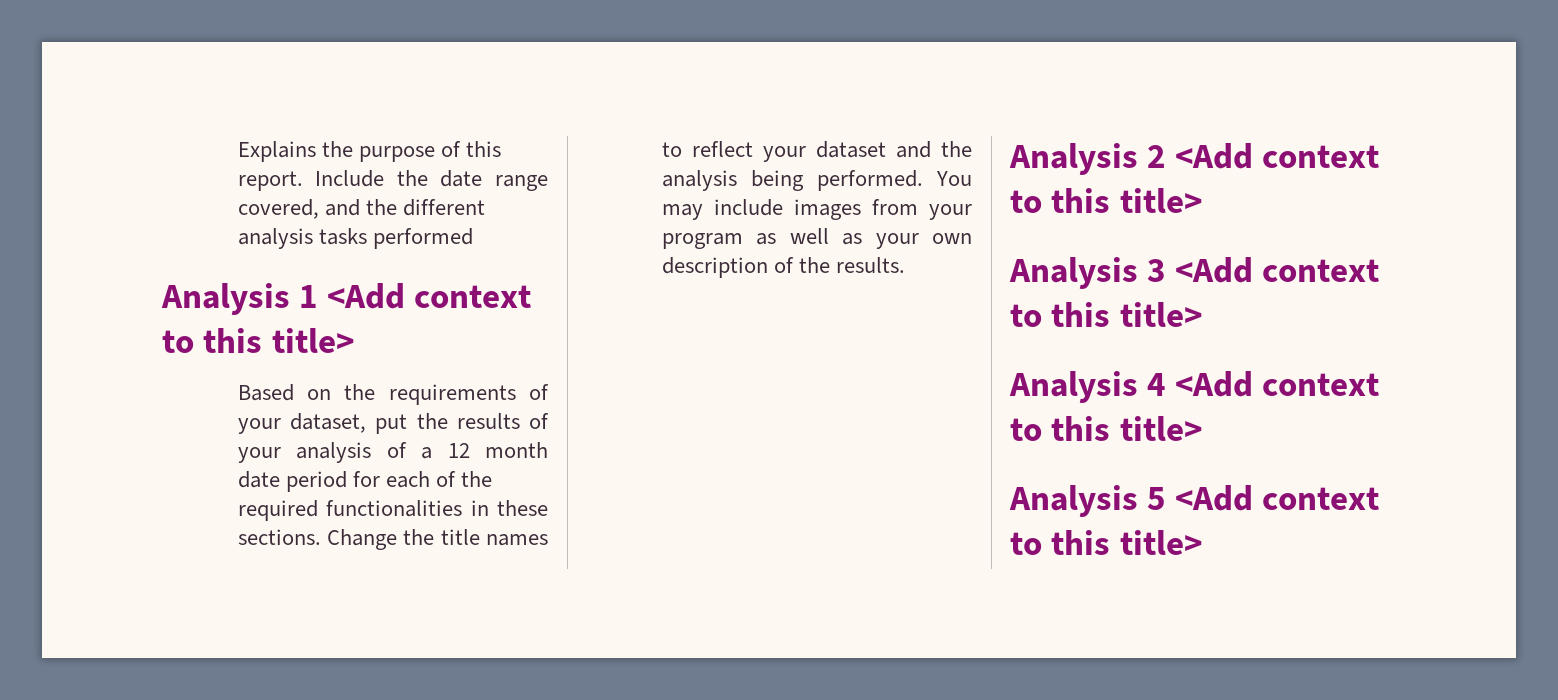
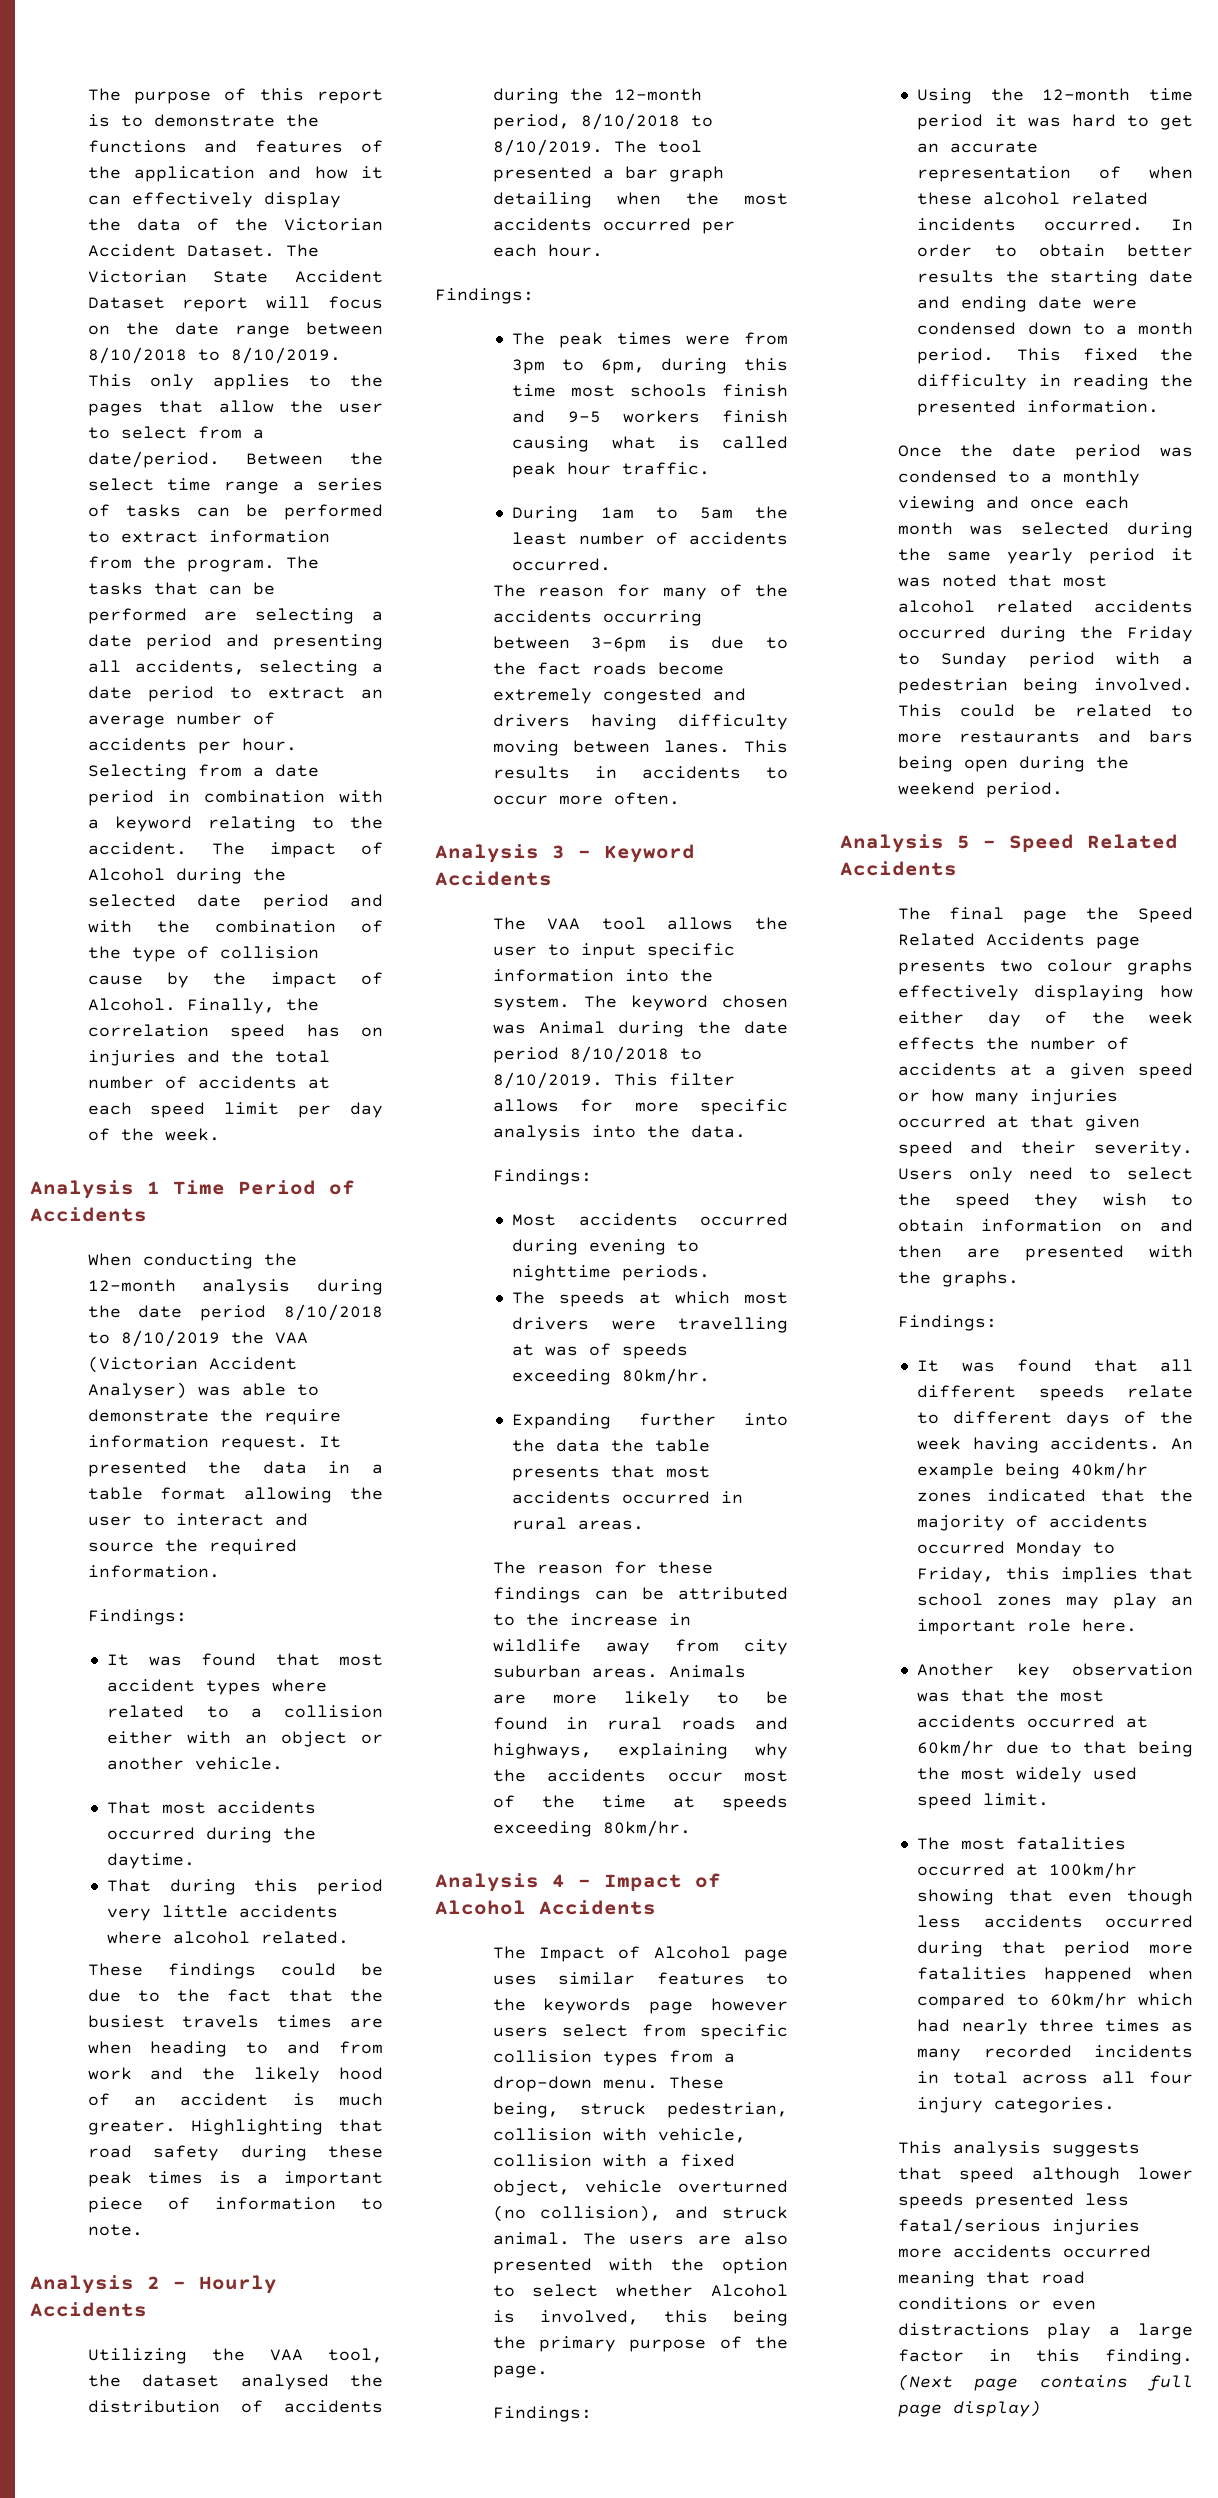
[237,141,354,162] Explains the -> [87,88,121,101] The
[237,170,548,191] [237,199,486,219] [237,228,474,249] [161,283,532,315] [162,328,354,353] [237,384,549,405] [237,413,549,434] [237,442,548,463] [237,471,493,492] [237,500,549,521] [237,529,548,550] [661,141,972,162] [661,170,972,191] [661,199,972,220] [661,228,972,249] [661,257,906,278] [1009,143,1380,175] [1010,188,1202,213] [1009,257,1380,289] [1010,302,1202,327] [1009,371,1380,403] [1010,416,1202,441] [1009,485,1380,517] [1010,530,1202,555] report. Include the date range covered, and the different analysis tasks performed // Analysis 1 <Add context to this title> // Based on the requirements of your dataset, put the results of your analysis of a 12 month date period for each of the required functionalities in these sections. Change the title names to reflect your dataset and the analysis being performed. You may include images from your program as well as your own description of the results. // Analysis 2 <Add context to this title> // Analysis 3 <Add context to this title> // Analysis 4 <Add context to this title> // Analysis 5 <Add context to this title> -> [317,89,383,104] [87,114,319,127] [87,140,384,153] [87,166,384,182] [87,192,341,208] [87,218,383,231] [87,244,319,257] [87,270,383,283] [87,296,384,312] [87,322,383,338] [87,347,341,364] [87,374,384,390] [87,400,383,416] [87,426,264,439] [87,451,384,468] [87,478,383,494] [87,504,383,520] [87,530,330,543] [87,556,319,572] [87,582,275,595] [87,608,384,624] [87,634,383,650] [87,660,383,676] [87,686,383,702] [87,712,275,728] [87,738,297,754] [87,764,319,780] [87,790,383,806] [87,816,384,832] [87,842,383,858] [87,868,286,884] [87,894,384,910] [87,920,383,933] [87,946,319,962] [87,972,383,988] [87,998,319,1014] [87,1024,383,1040] [87,1050,330,1066] [87,1076,330,1089] [87,1102,383,1118] [87,1128,220,1141] [30,1180,355,1199] [30,1207,147,1222] [87,1253,297,1269] [87,1279,384,1295] [87,1304,383,1321] [87,1330,308,1347] [87,1356,297,1373] [87,1382,319,1399] [87,1409,341,1425] [87,1435,341,1451] [87,1461,384,1477] [87,1487,384,1503] [87,1513,308,1526] [87,1539,297,1555] [87,1565,220,1578] [87,1609,187,1625] [107,1653,383,1666] [107,1679,328,1695] [107,1705,383,1718] [107,1731,383,1747] [107,1757,284,1770] [107,1801,317,1814] [107,1827,317,1843] [107,1853,196,1869] [107,1879,383,1895] [107,1905,339,1921] [107,1931,350,1944] [87,1963,383,1979] [87,1989,383,2002] [87,2015,384,2028] [87,2041,383,2057] [87,2067,383,2083] [87,2093,383,2106] [87,2119,384,2135] [87,2145,384,2161] [87,2171,383,2187] [87,2197,383,2213] [87,2224,143,2236] [30,2275,277,2294] [30,2302,147,2317] [87,2348,383,2364] [87,2374,384,2390] [87,2400,383,2413] [492,88,702,104] [492,113,713,130] [492,139,702,156] [492,166,724,182] [492,192,788,208] [492,218,735,234] [492,244,603,257] [435,288,534,304] [512,332,788,348] [512,358,788,374] [512,384,788,397] [512,410,788,423] [512,436,788,452] [512,462,711,478] [512,506,788,522] [512,532,788,545] [512,558,612,571] [492,584,788,600] [492,610,702,626] [492,636,788,652] [492,662,724,675] [492,688,746,704] [492,714,788,730] [492,740,788,756] [492,766,788,779] [492,792,680,805] [435,844,695,863] [435,871,552,886] [492,917,788,930] [492,943,735,959] [492,969,713,982] [492,995,788,1011] [492,1021,788,1037] [492,1046,702,1063] [492,1072,735,1089] [492,1099,788,1115] [492,1125,746,1141] [492,1169,592,1185] [512,1213,788,1226] [512,1239,700,1255] [512,1265,711,1281] [512,1291,788,1307] [512,1317,788,1333] [512,1343,689,1359] [512,1368,711,1385] [512,1413,788,1429] [512,1439,711,1452] [512,1465,711,1481] [512,1491,744,1504] [512,1517,645,1530] [492,1561,713,1574] [492,1587,788,1603] [492,1613,691,1626] [492,1639,788,1655] [492,1665,746,1678] [492,1691,788,1707] [492,1717,788,1730] [492,1743,788,1759] [492,1769,788,1782] [492,1795,788,1811] [492,1820,691,1837] [435,1873,721,1892] [435,1900,656,1915] [492,1946,788,1962] [492,1972,788,1985] [492,1998,788,2014] [492,2024,788,2040] [492,2050,735,2066] [492,2076,724,2092] [492,2102,788,2118] [492,2128,746,2143] [492,2154,735,2167] [492,2180,788,2196] [492,2205,788,2222] [492,2232,788,2245] [492,2258,788,2274] [492,2284,788,2297] [492,2310,788,2326] [492,2336,789,2352] [492,2365,548,2378] [492,2406,592,2422] [917,88,1193,104] [917,114,1193,130] [917,141,1039,153] [917,166,1193,182] [917,192,1149,205] [917,218,1193,231] [917,244,1193,257] [917,270,1193,286] [917,296,1138,312] [917,322,1193,335] [917,348,1193,364] [917,374,1193,390] [917,400,1160,416] [897,444,1193,460] [897,470,1140,486] [897,496,1129,512] [897,522,1193,538] [897,548,1193,564] [897,574,1107,587] [897,600,1193,613] [897,626,1193,642] [897,652,1193,668] [897,678,1193,694] [897,704,1193,717] [897,730,1193,743] [897,756,1129,772] [897,782,1063,798] [840,834,1178,853] [840,861,957,876] [897,907,1193,923] [897,933,1140,949] [897,959,1193,975] [897,985,1193,1001] [897,1011,1193,1027] [897,1037,1129,1050] [897,1063,1193,1079] [897,1089,1118,1105] [897,1115,1140,1131] [897,1141,1193,1157] [897,1167,1193,1183] [897,1193,1193,1209] [897,1219,1193,1232] [897,1245,1193,1261] [897,1271,1019,1287] [897,1315,997,1331] [917,1359,1193,1372] [917,1385,1193,1401] [917,1411,1193,1427] [917,1437,1193,1453] [917,1462,1149,1479] [917,1489,1193,1502] [917,1515,1149,1531] [917,1541,1116,1557] [917,1567,1193,1583] [917,1593,1193,1609] [917,1619,1138,1635] [917,1663,1193,1679] [917,1689,1105,1702] [917,1715,1149,1728] [917,1740,1193,1757] [917,1767,1138,1783] [917,1793,1050,1809] [917,1837,1127,1850] [917,1862,1138,1879] [917,1889,1193,1905] [917,1915,1193,1928] [917,1941,1193,1957] [917,1967,1193,1983] [917,1992,1193,2009] [917,2019,1193,2035] [917,2045,1193,2061] [917,2071,1193,2084] [917,2097,1116,2113] [897,2141,1140,2157] [897,2167,1193,2183] [897,2193,1129,2209] [897,2218,1140,2235] [897,2245,1151,2258] [897,2271,1085,2287] [897,2297,1096,2310] [897,2323,1193,2339] [897,2349,1193,2365] [897,2374,1193,2391] [897,2400,1041,2417] report is to demonstrate the functions and features of the application and how it can effectively display the data of the Victorian Accident Dataset. The Victorian State Accident Dataset report will focus on the date range between 8/10/2018 to 8/10/2019. This only applies to the pages that allow the user to select from a date/period. Between the select time range a series of tasks can be performed to extract information from the program. The tasks that can be performed are selecting a date period and presenting all accidents, selecting a date period to extract an average number of accidents per hour. Selecting from a date period in combination with a keyword relating to the accident. The impact of Alcohol during the selected date period and with the combination of the type of collision cause by the impact of Alcohol. Finally, the correlation speed has on injuries and the total number of accidents at each speed limit per day of the week. // Analysis 1 Time Period of Accidents // When conducting the 12-month analysis during the date period 8/10/2018 to 8/10/2019 the VAA (Victorian Accident Analyser) was able to demonstrate the require information request. It presented the data in a table format allowing the user to interact and source the required information. // Findings: // It was found that most accident types where related to a collision either with an object or another vehicle. // That most accidents occurred during the daytime. // That during this period very little accidents where alcohol related. // These findings could be due to the fact that the busiest travels times are when heading to and from work and the likely hood of an accident is much greater. Highlighting that road safety during these peak times is a important piece of information to note. // Analysis 2 - Hourly Accidents // Utilizing the VAA tool, the dataset analysed the distribution of accidents during the 12-month period, 8/10/2018 to 8/10/2019. The tool presented a bar graph detailing when the most accidents occurred per each hour. // Findings: // The peak times were from 3pm to 6pm, during this time most schools finish and 9-5 workers finish causing what is called peak hour traffic. // During 1am to 5am the least number of accidents occurred. // The reason for many of the accidents occurring between 3-6pm is due to the fact roads become extremely congested and drivers having difficulty moving between lanes. This results in accidents to occur more often. // Analysis 3 - Keyword Accidents // The VAA tool allows the user to input specific information into the system. The keyword chosen was Animal during the date period 8/10/2018 to 8/10/2019. This filter allows for more specific analysis into the data. // Findings: // Most accidents occurred during evening to nighttime periods. // The speeds at which most drivers were travelling at was of speeds exceeding 80km/hr. // Expanding further into the data the table presents that most accidents occurred in rural areas. // The reason for these findings can be attributed to the increase in wildlife away from city suburban areas. Animals are more likely to be found in rural roads and highways, explaining why the accidents occur most of the time at speeds exceeding 80km/hr. // Analysis 4 - Impact of Alcohol Accidents // The Impact of Alcohol page uses similar features to the keywords page however users select from specific collision types from a drop-down menu. These being, struck pedestrian, collision with vehicle, collision with a fixed object, vehicle overturned (no collision), and struck animal. The users are also presented with the option to select whether Alcohol is involved, this being the primary purpose of the page. // Findings: // Using the 12-month time period it was hard to get an accurate representation of when these alcohol related incidents occurred. In order to obtain better results the starting date and ending date were condensed down to a month period. This fixed the difficulty in reading the presented information. // Once the date period was condensed to a monthly viewing and once each month was selected during the same yearly period it was noted that most alcohol related accidents occurred during the Friday to Sunday period with a pedestrian being involved. This could be related to more restaurants and bars being open during the weekend period. // Analysis 5 - Speed Related Accidents // The final page the Speed Related Accidents page presents two colour graphs effectively displaying how either day of the week effects the number of accidents at a given speed or how many injuries occurred at that given speed and their severity. Users only need to select the speed they wish to obtain information on and then are presented with the graphs. // Findings: // It was found that all different speeds relate to different days of the week having accidents. An example being 40km/hr zones indicated that the majority of accidents occurred Monday to Friday, this implies that school zones may play an important role here. // Another key observation was that the most accidents occurred at 60km/hr due to that being the most widely used speed limit. // The most fatalities occurred at 100km/hr showing that even though less accidents occurred during that period more fatalities happened when compared to 60km/hr which had nearly three times as many recorded incidents in total across all four injury categories. // This analysis suggests that speed although lower speeds presented less fatal/serious injuries more accidents occurred meaning that road conditions or even distractions play a large factor in this finding. (Next page contains full page display)

